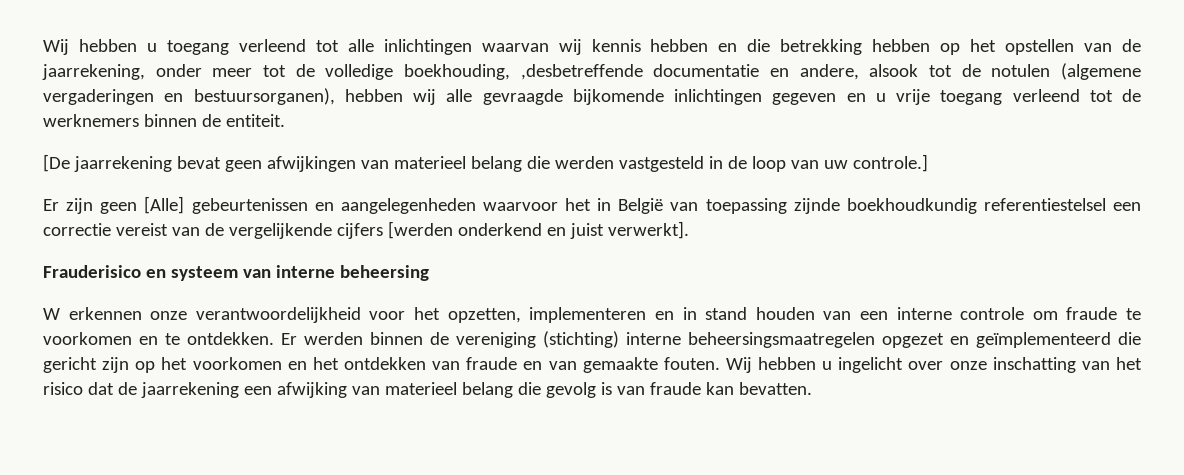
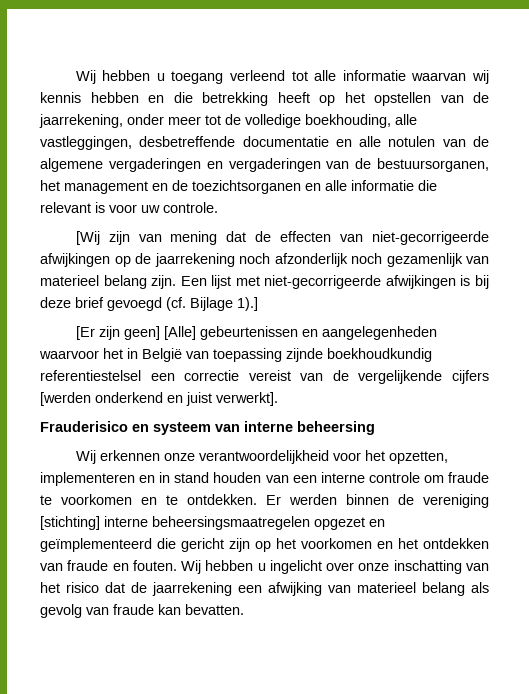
[383,39,472,55] inlichtingen -> [342,70,406,81] informatie
[872,39,931,52] hebben -> [277,92,310,103] heeft
[520,63,1141,80] [43,88,1141,105] [43,114,285,127] [43,154,928,172] [43,198,138,214] ,desbetreffende documentatie en andere, alsook tot de notulen (algemene vergaderingen en bestuursorganen), hebben wij alle gevraagde bijkomende inlichtingen gegeven en u vrije toegang verleend tot de werknemers binnen de entiteit. // [De jaarrekening bevat geen afwijkingen van materieel belang die werden vastgesteld in de loop van uw controle.] // Er zijn geen -> [395,114,417,125] [40,136,489,150] [40,158,489,172] [40,180,437,194] [40,202,218,213] [75,231,489,245] [40,253,489,267] [40,275,489,289] [40,297,258,311] [75,326,160,340] alle vastleggingen, desbetreffende documentatie en alle notulen van de algemene vergaderingen en vergaderingen van de bestuursorganen, het management en de toezichtsorganen en alle informatie die relevant is voor uw controle. // [Wij zijn van mening dat de effecten van niet-gecorrigeerde afwijkingen op de jaarrekening noch afzonderlijk noch gezamenlijk van materieel belang zijn. Een lijst met niet-gecorrigeerde afwijkingen is bij deze brief gevoegd (cf. Bijlage 1).] // [Er zijn geen]
[43,308,60,320] W -> [75,450,96,464] Wij
[543,331,619,348] (stichting) -> [40,516,100,530] [stichting]
[548,357,658,373] van gemaakte -> (129, 567) none
[517,382,612,398] die gevolg is -> [471,582,489,593] [40,604,82,618] als gevolg

